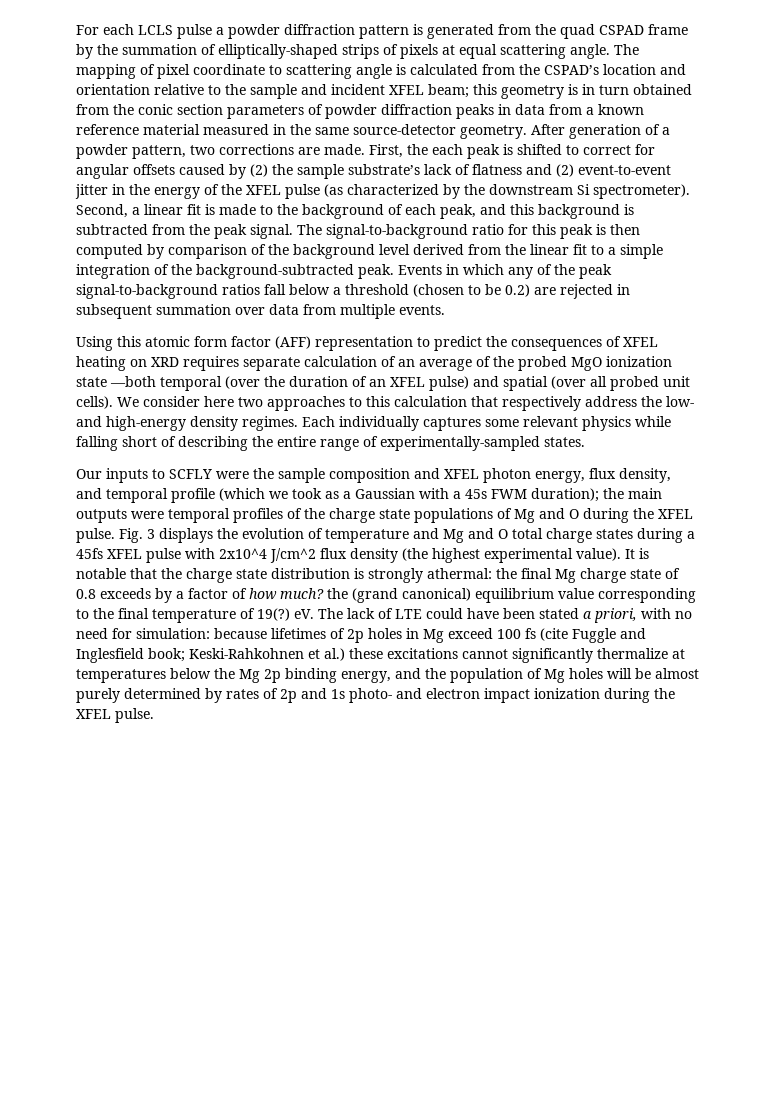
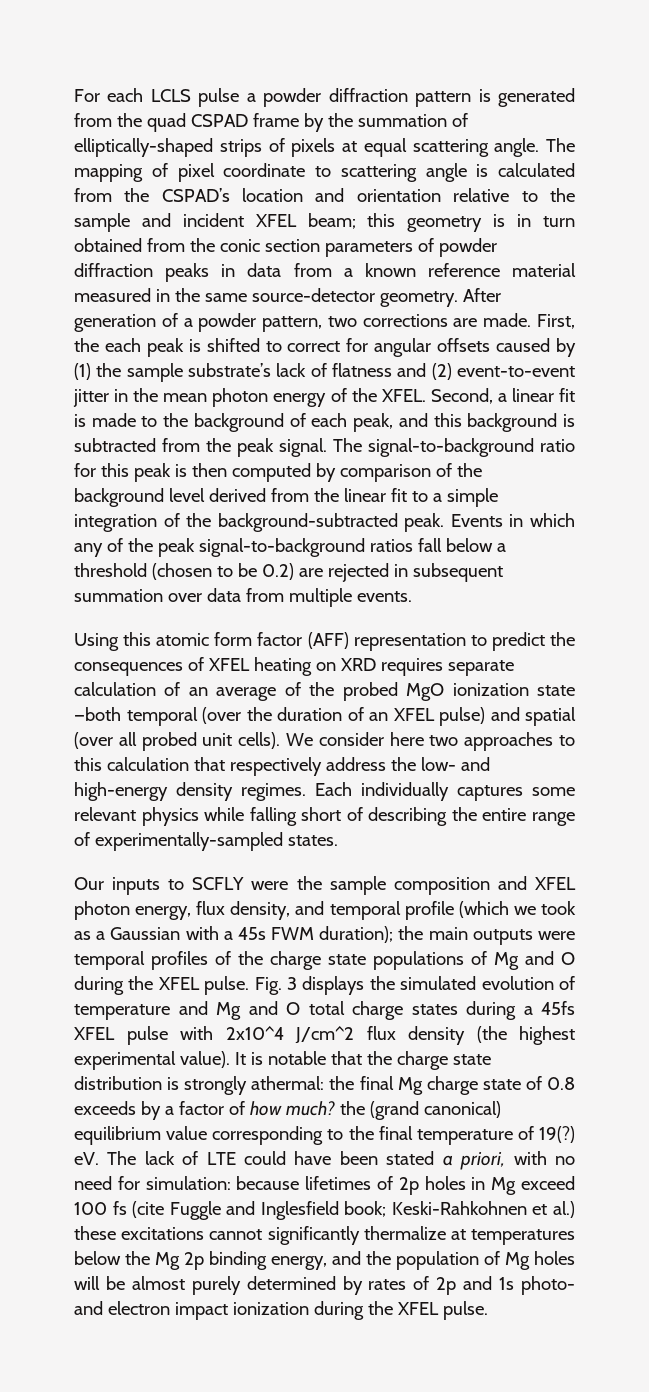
[250,164,268,177] (2) -> [74,363,91,380] (1)
(150, 189) none -> [163,388,269,407] mean photon
[246,184,690,199] XFEL pulse (as characterized by the downstream Si spectrometer). -> [381,389,426,402] XFEL.
(238, 533) none -> [400,976,477,990] simulated

